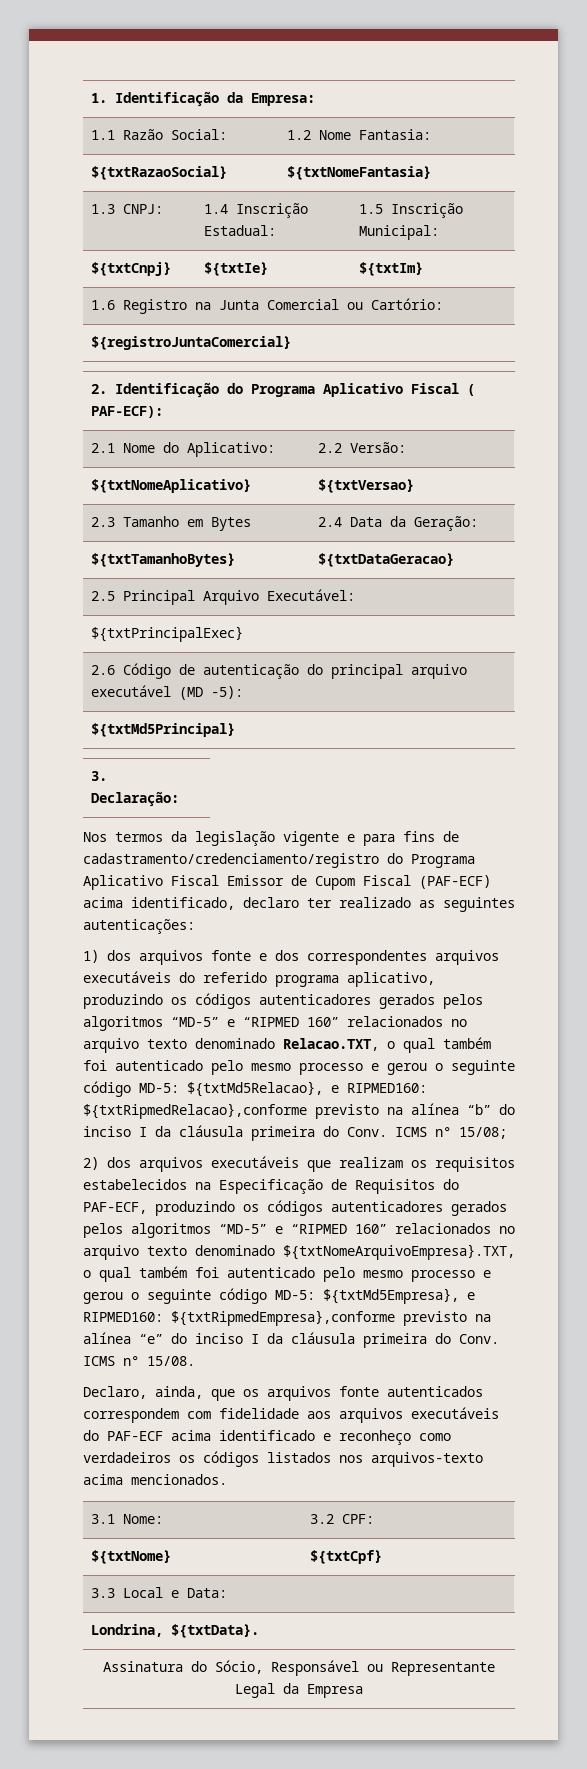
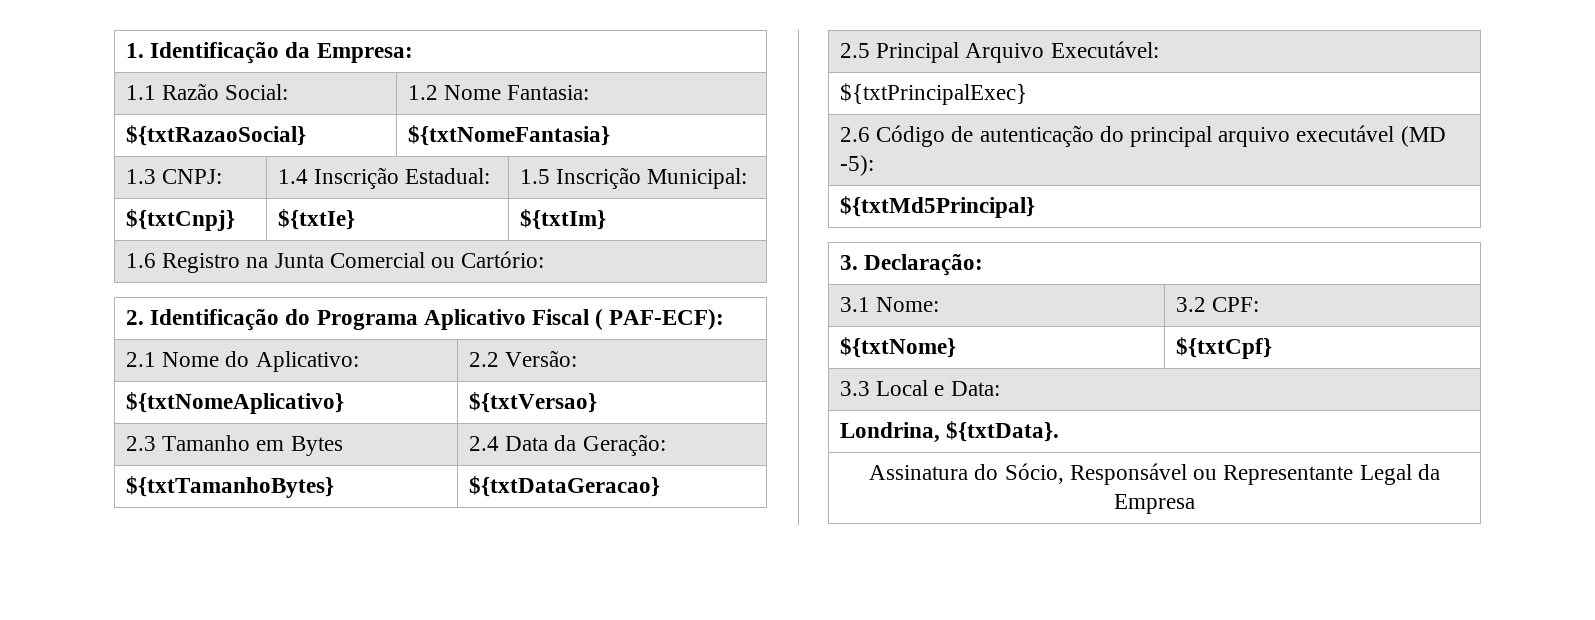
[91,336,292,350] // ${registroJuntaComercial} -> (545, 259) none
[83,831,459,846] [83,853,475,868] [83,875,491,890] [83,897,515,912] [83,919,195,934] [83,950,499,965] [83,971,435,987] [83,993,483,1009] [83,1016,467,1031] [83,1037,491,1053] [83,1060,515,1075] [83,1081,427,1097] [83,1103,515,1119] [83,1125,507,1141] [83,1156,515,1172] [83,1179,459,1194] [83,1200,507,1216] [83,1223,515,1238] [83,1244,515,1260] [83,1266,491,1282] [83,1288,475,1304] [83,1310,491,1326] [83,1332,499,1348] [83,1356,195,1366] [83,1386,483,1401] [83,1407,499,1423] [83,1430,451,1445] [83,1451,483,1467] [83,1474,227,1485] // Nos termos da legislação vigente e para fins de cadastramento/credenciamento/registro do Programa Aplicativo Fiscal Emissor de Cupom Fiscal (PAF-ECF) acima identificado, declaro ter realizado as seguintes autenticações: // 1) dos arquivos fonte e dos correspondentes arquivos executáveis do referido programa aplicativo, produzindo os códigos autenticadores gerados pelos algoritmos “MD-5” e “RIPMED 160” relacionados no arquivo texto denominado Relacao.TXT, o qual também foi autenticado pelo mesmo processo e gerou o seguinte código MD-5: ${txtMd5Relacao}, e RIPMED160: ${txtRipmedRelacao},conforme previsto na alínea “b” do inciso I da cláusula primeira do Conv. ICMS n° 15/08; // 2) dos arquivos executáveis que realizam os requisitos estabelecidos na Especificação de Requisitos do PAF-ECF, produzindo os códigos autenticadores gerados pelos algoritmos “MD-5” e “RIPMED 160” relacionados no arquivo texto denominado ${txtNomeArquivoEmpresa}.TXT, o qual também foi autenticado pelo mesmo processo e gerou o seguinte código MD-5: ${txtMd5Empresa}, e RIPMED160: ${txtRipmedEmpresa},conforme previsto na alínea “e” do inciso I da cláusula primeira do Conv. ICMS n° 15/08. // Declaro, ainda, que os arquivos fonte autenticados correspondem com fidelidade aos arquivos executáveis do PAF-ECF acima identificado e reconheço como verdadeiros os códigos listados nos arquivos-texto acima mencionados. -> (984, 265) none

